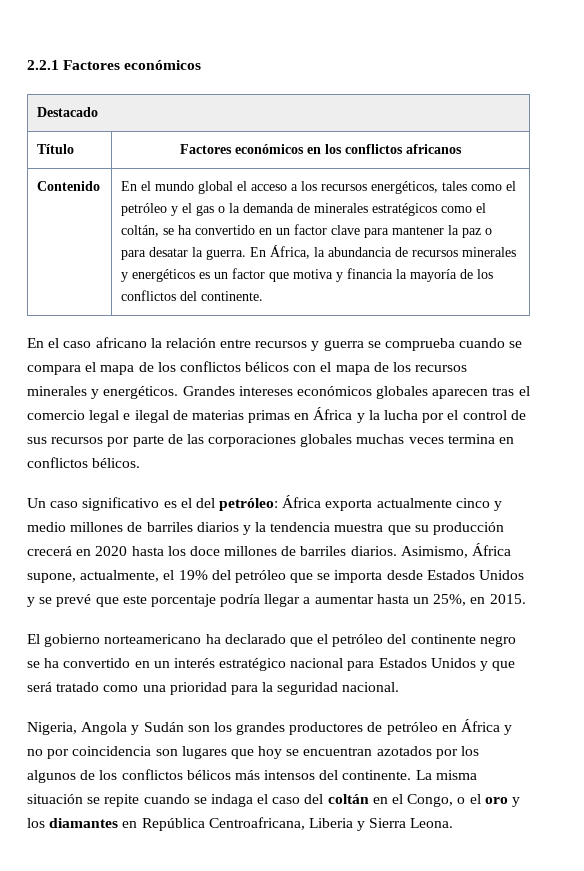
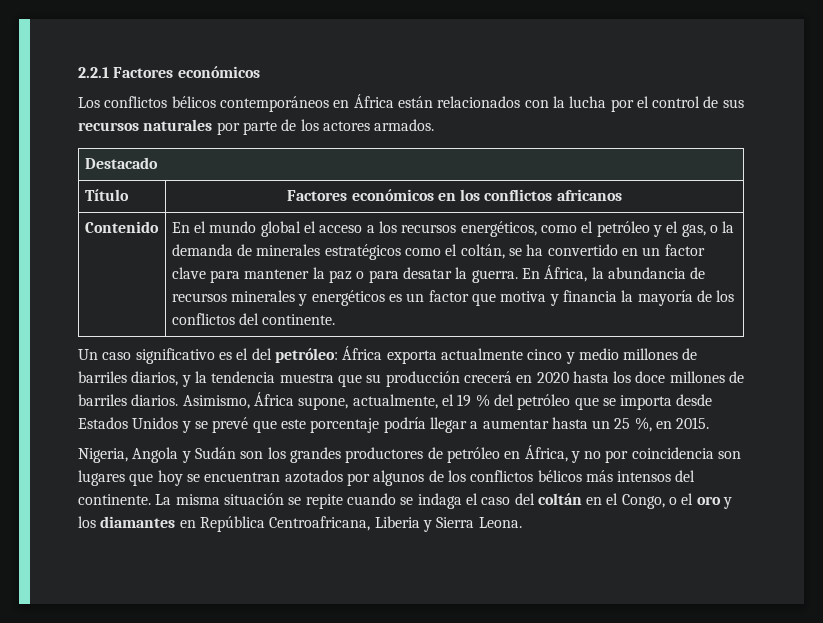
(202, 65) none -> [78,94,744,112] [78,119,435,135] // Los conflictos bélicos contemporáneos en África están relacionados con la lucha por el control de sus recursos naturales por parte de los actores armados.
[442,181,468,191] tales -> (537, 229) none
[196,205,215,216] gas -> [681,224,706,237] gas,
[27,337,523,351] [27,361,468,375] [27,386,530,399] [27,407,526,423] [27,434,515,447] [27,457,141,468] // En el caso africano la relación entre recursos y guerra se comprueba cuando se compara el mapa de los conflictos bélicos con el mapa de los recursos minerales y energéticos. Grandes intereses económicos globales aparecen tras el comercio legal e ilegal de materias primas en África y la lucha por el control de sus recursos por parte de las corporaciones globales muchas veces termina en conflictos bélicos. -> (336, 319) none
[196,522,239,532] diarios -> [131,371,179,386] diarios,
[178,570,208,580] 19% -> [457,394,490,407] 19 %
[433,594,467,606] 25%, -> [614,417,652,432] 25 %,
[27,634,516,647] [27,658,516,671] [27,682,400,695] // El gobierno norteamericano ha declarado que el petróleo del continente negro se ha convertido en un interés estratégico nacional para Estados Unidos y que será tratado como una prioridad para la seguridad nacional. -> (710, 423) none
[461,719,501,732] África -> [524,445,568,462] África,
[461,746,480,756] los -> (370, 479) none

